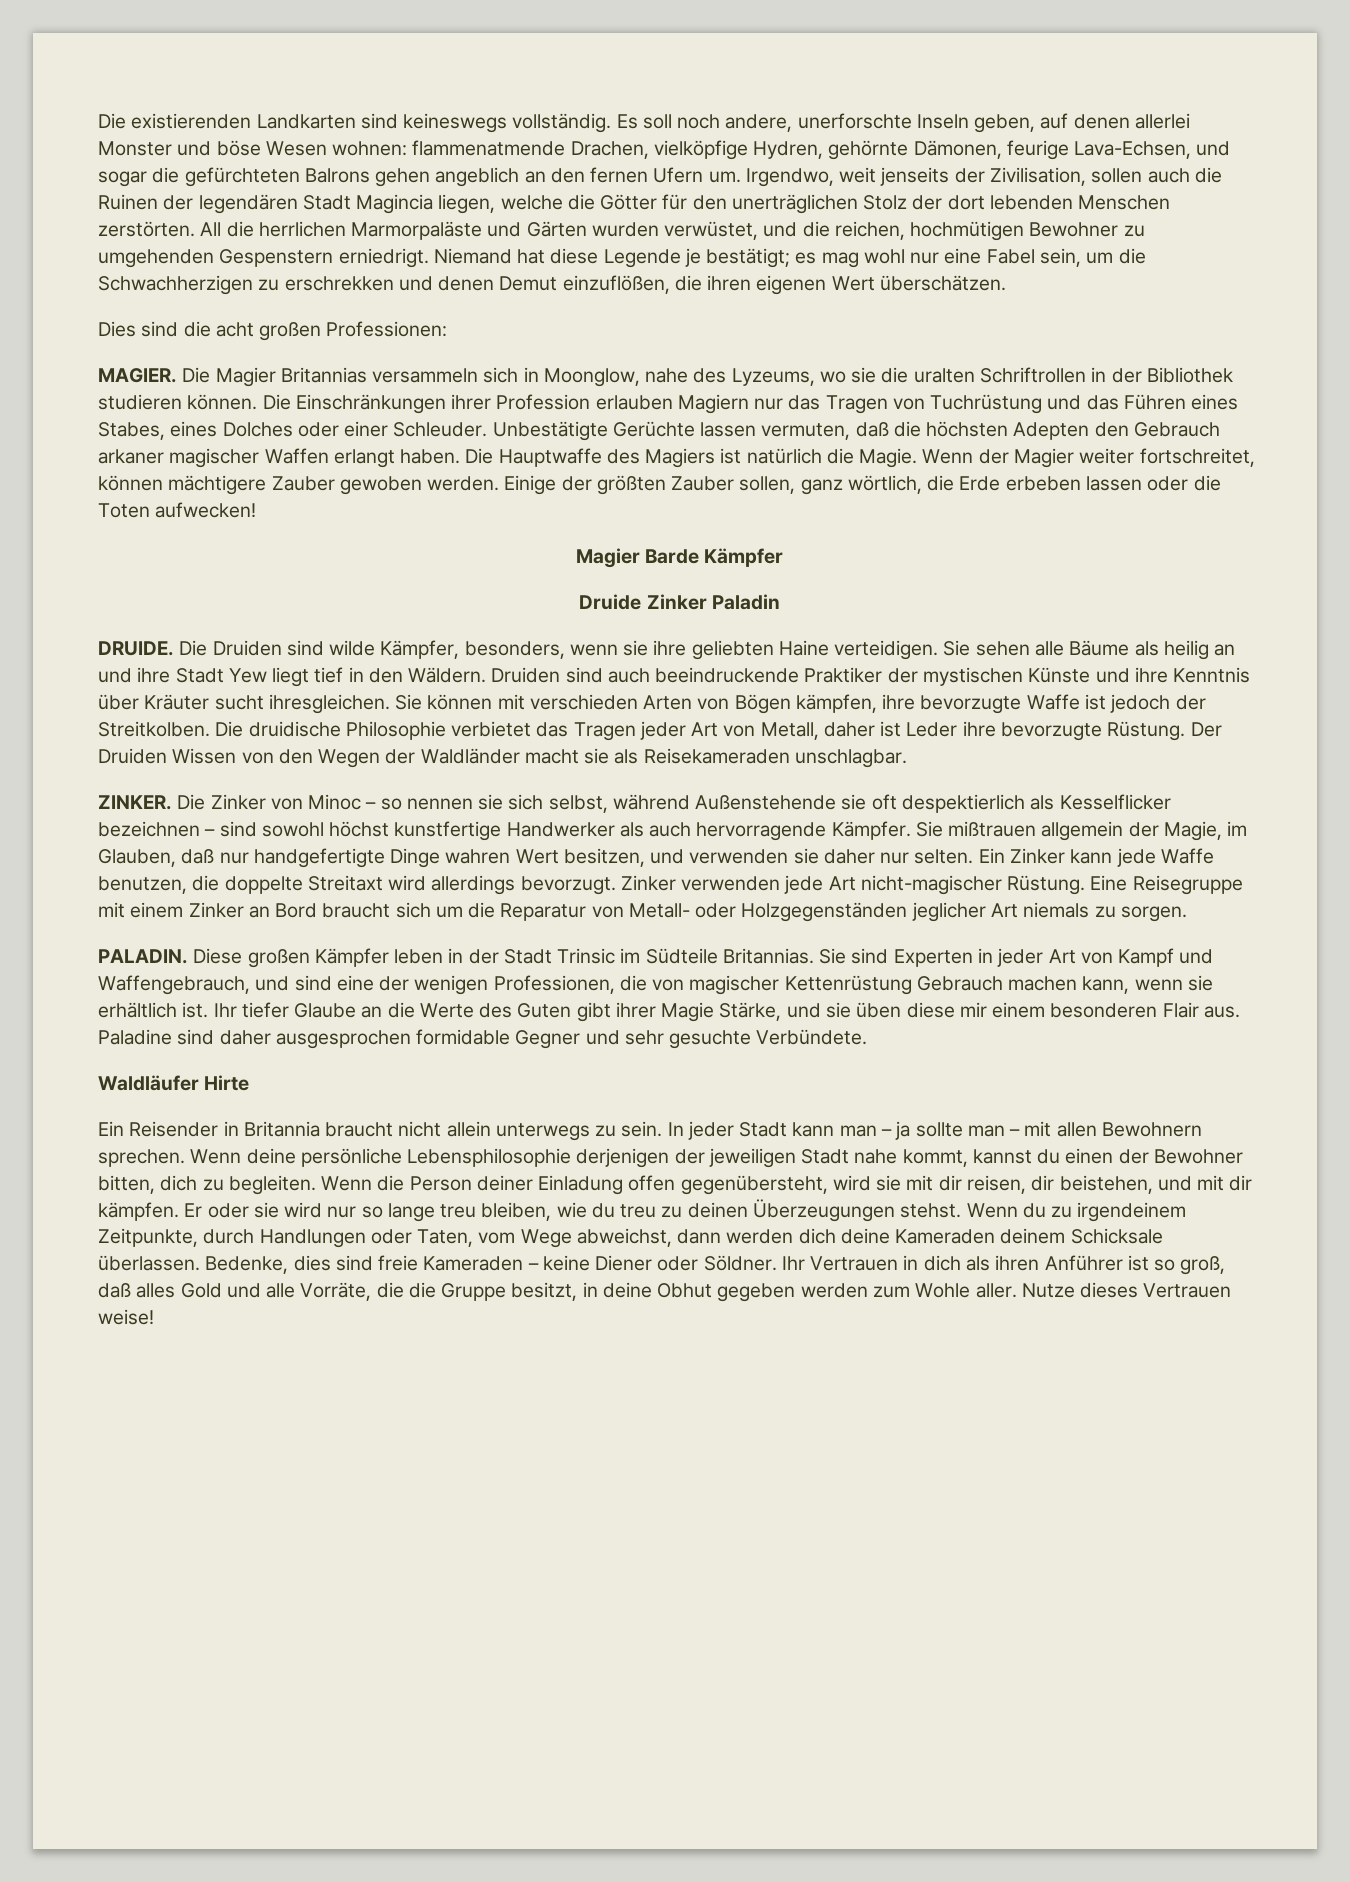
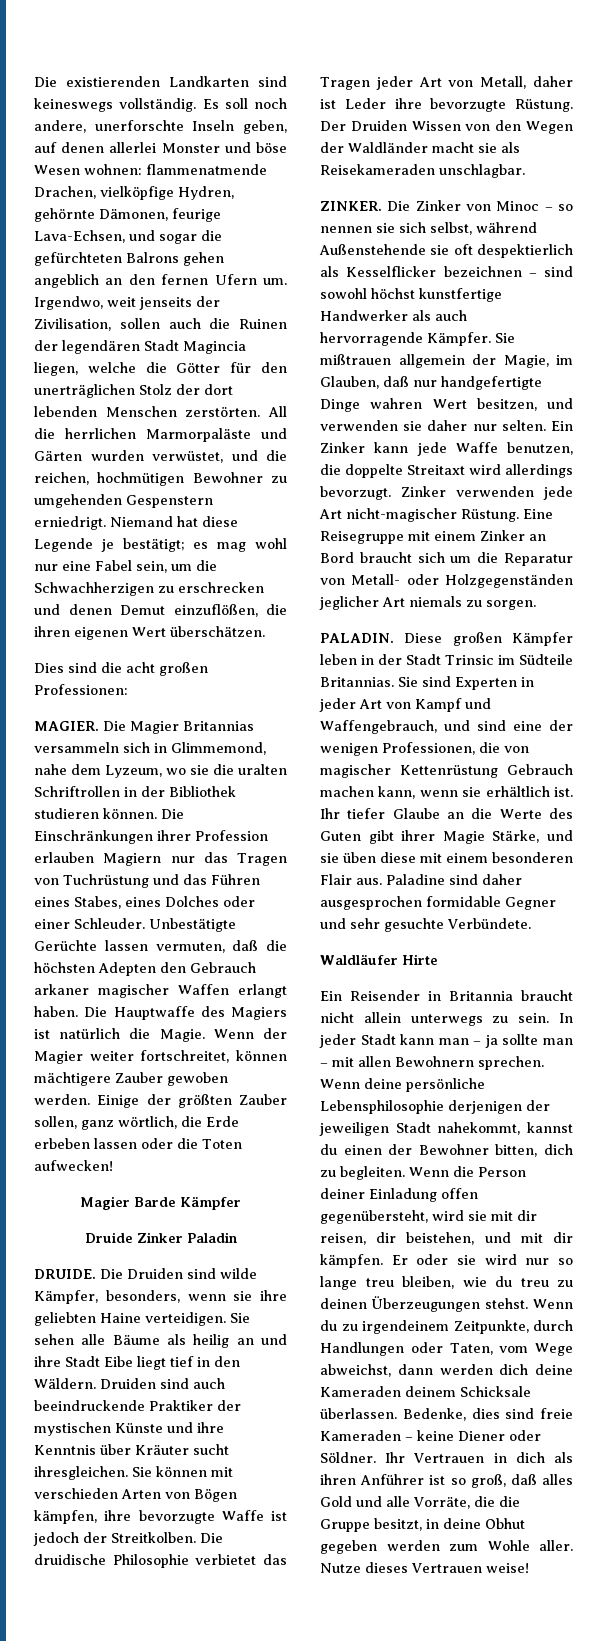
[284,276,394,291] erschrekken -> [178,582,264,593] erschrecken
[543,368,815,387] Moonglow, nahe des Lyzeums, -> [171,742,266,755] [34,764,162,778] Glimmemond, nahe dem Lyzeum,
[228,668,267,683] Yew -> [104,1356,133,1367] Eibe
[959,1002,987,1017] mir -> [420,853,442,863] mit
[854,1149,968,1167] nahe kommt, -> [437,1122,521,1135] nahekommt,

